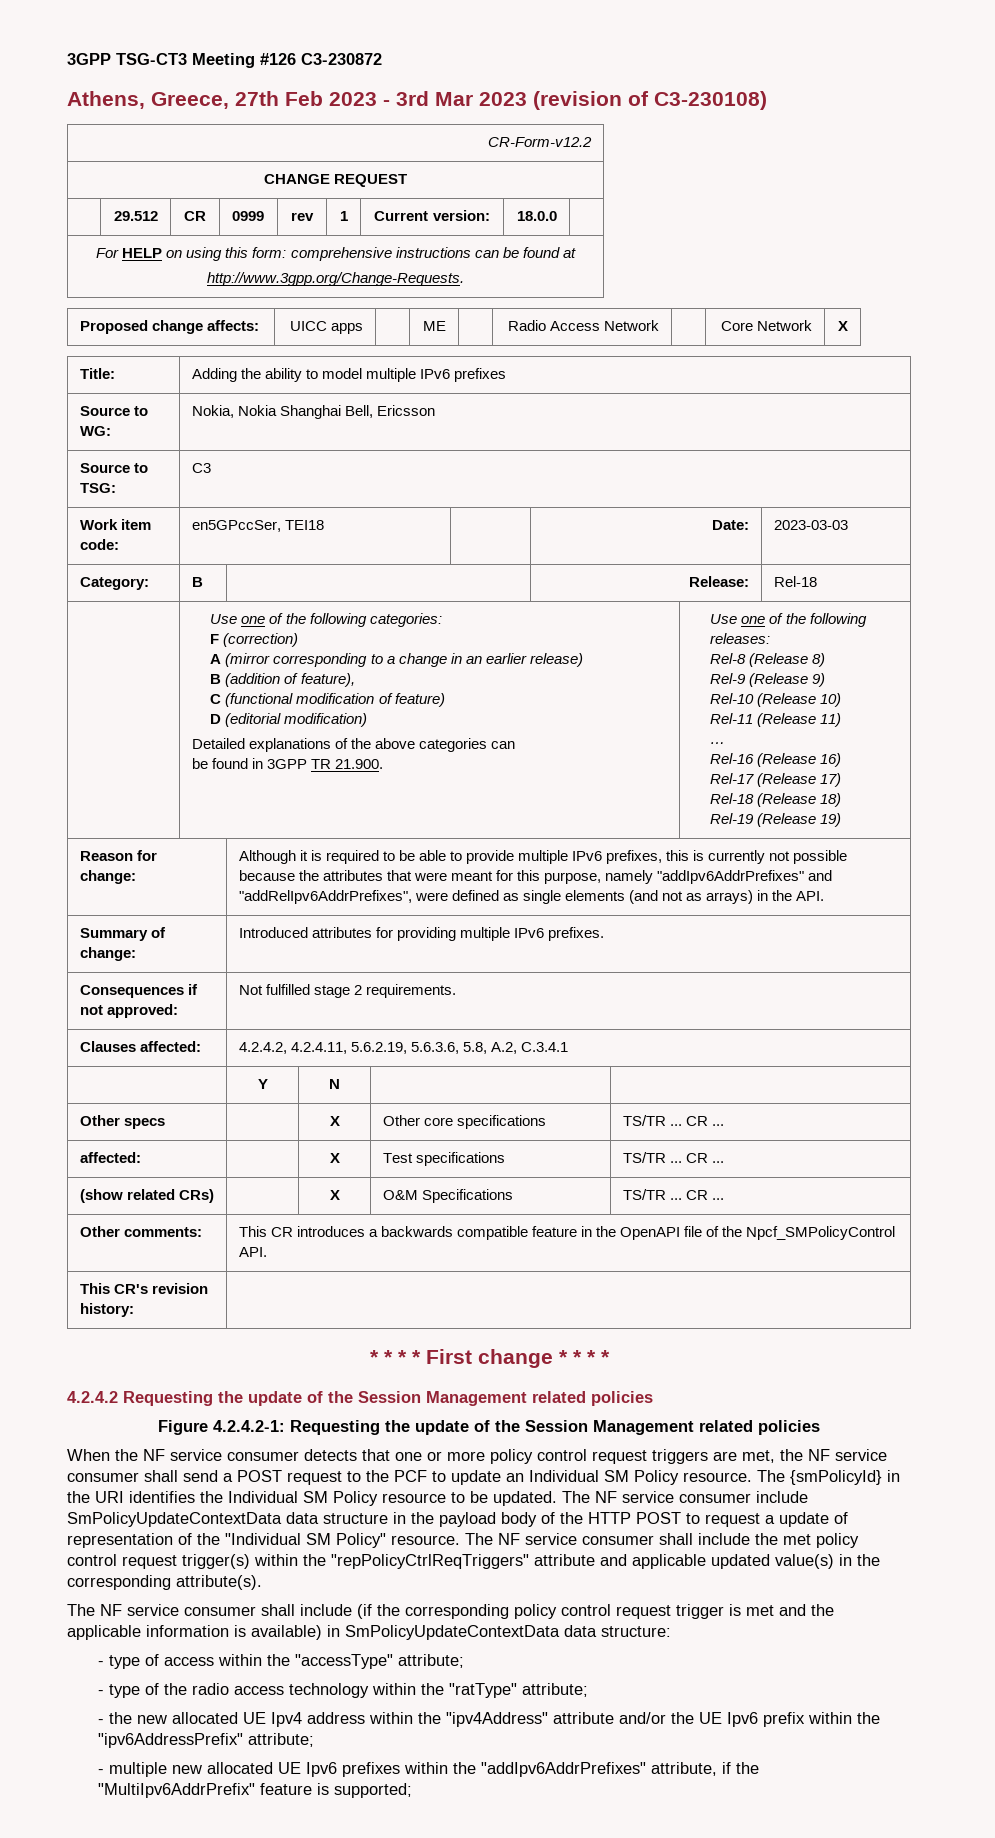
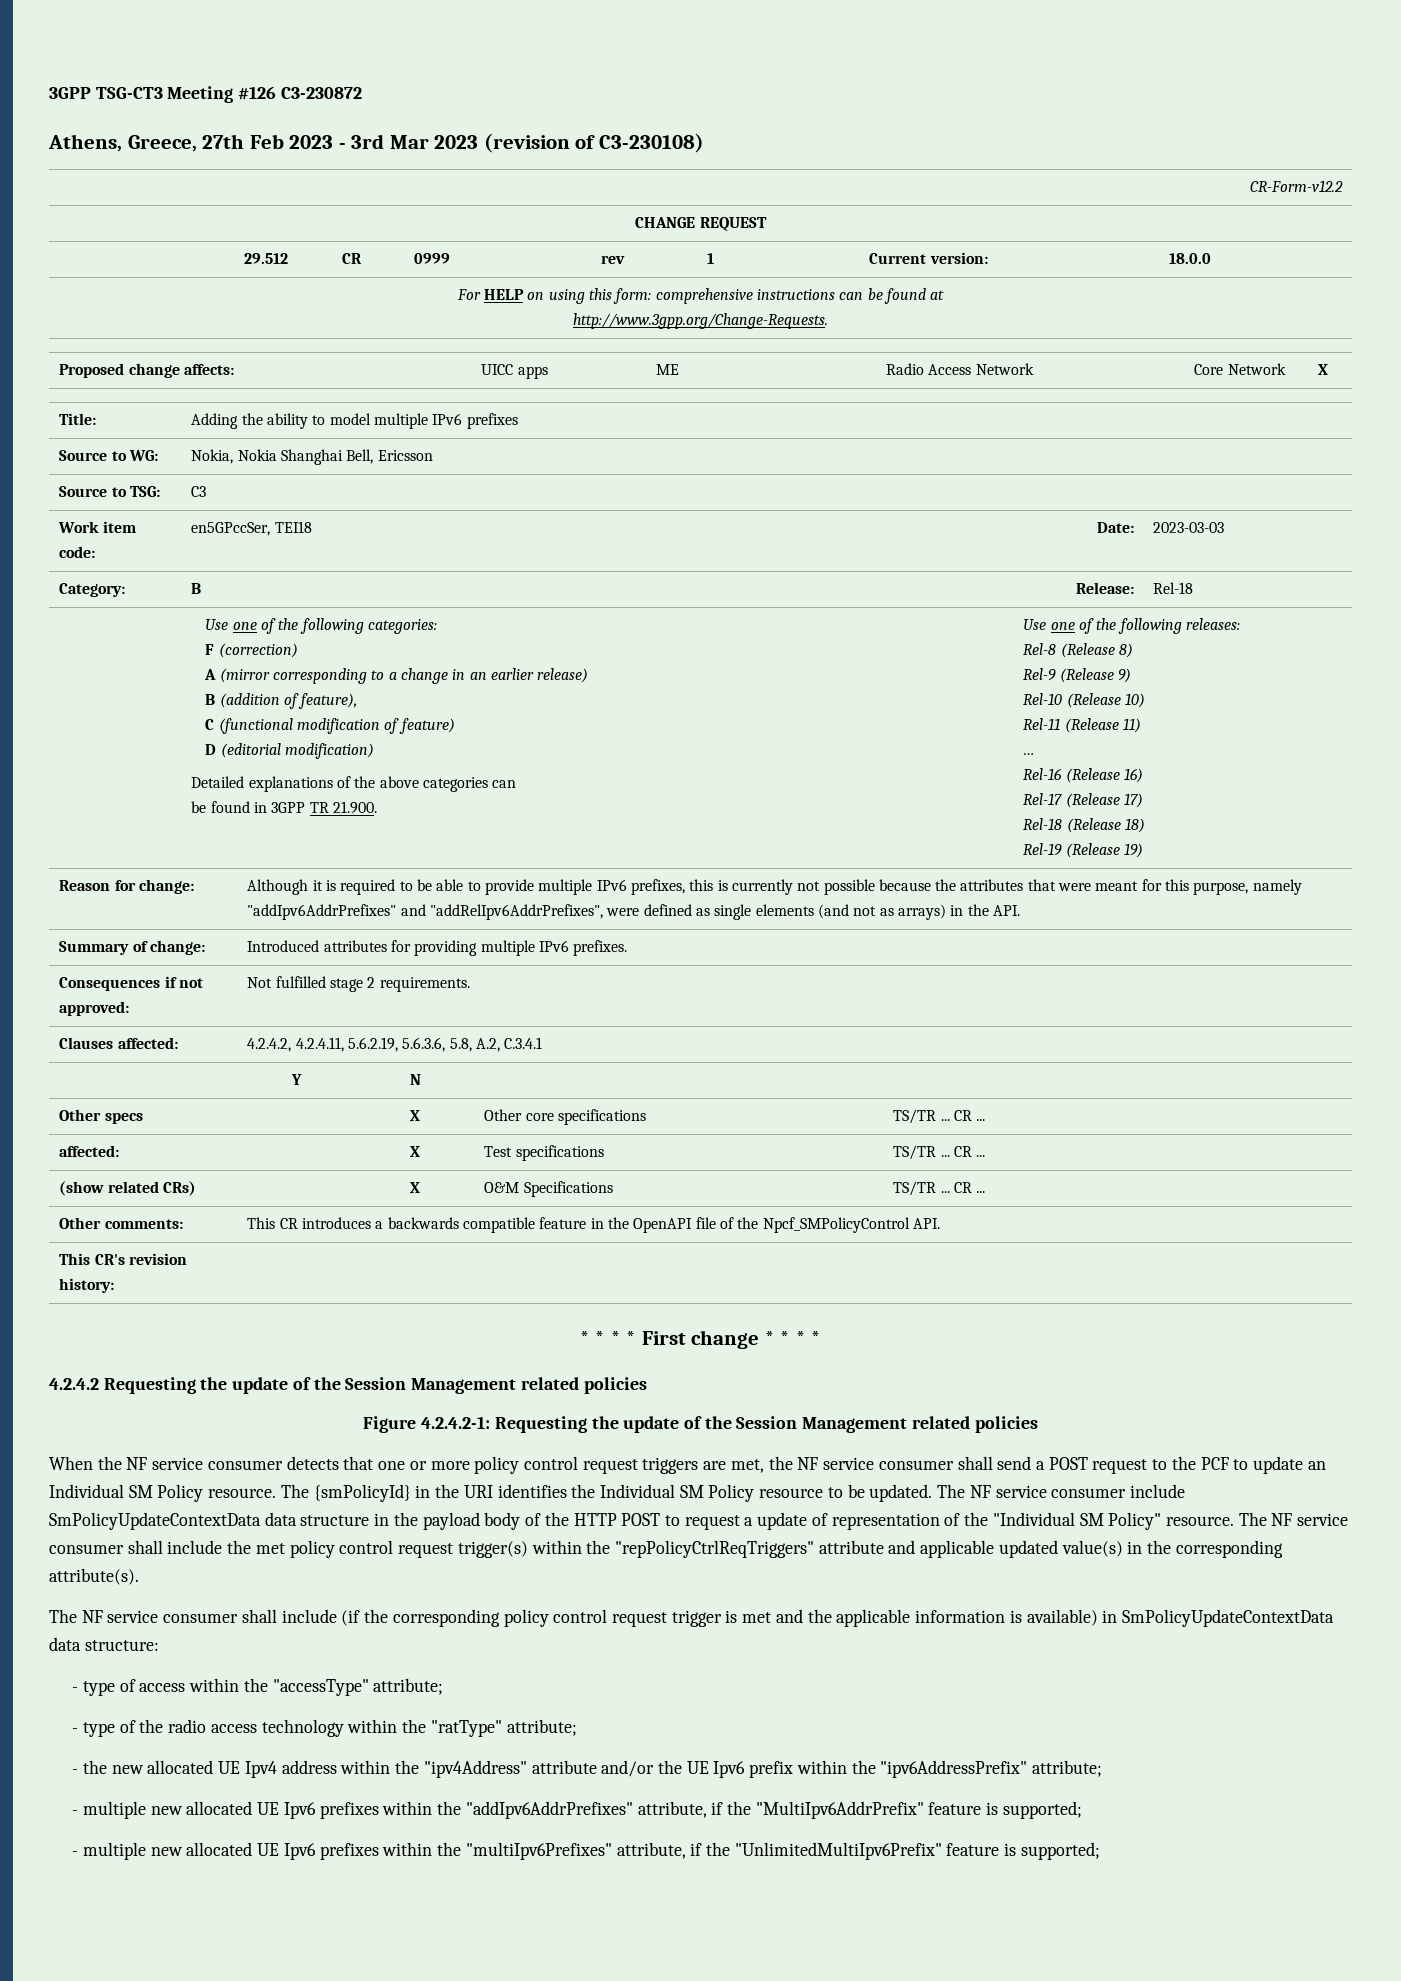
(413, 1790) none -> [72,1842,1100,1860] // - multiple new allocated UE Ipv6 prefixes within the "multiIpv6Prefixes" attribute, if the "UnlimitedMultiIpv6Prefix" feature is supported;

